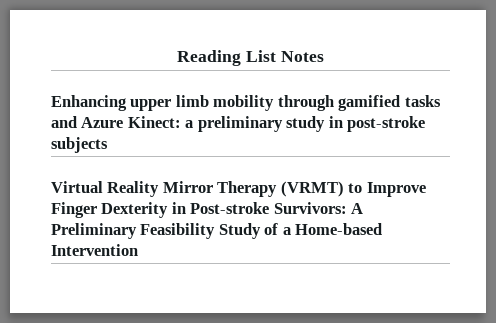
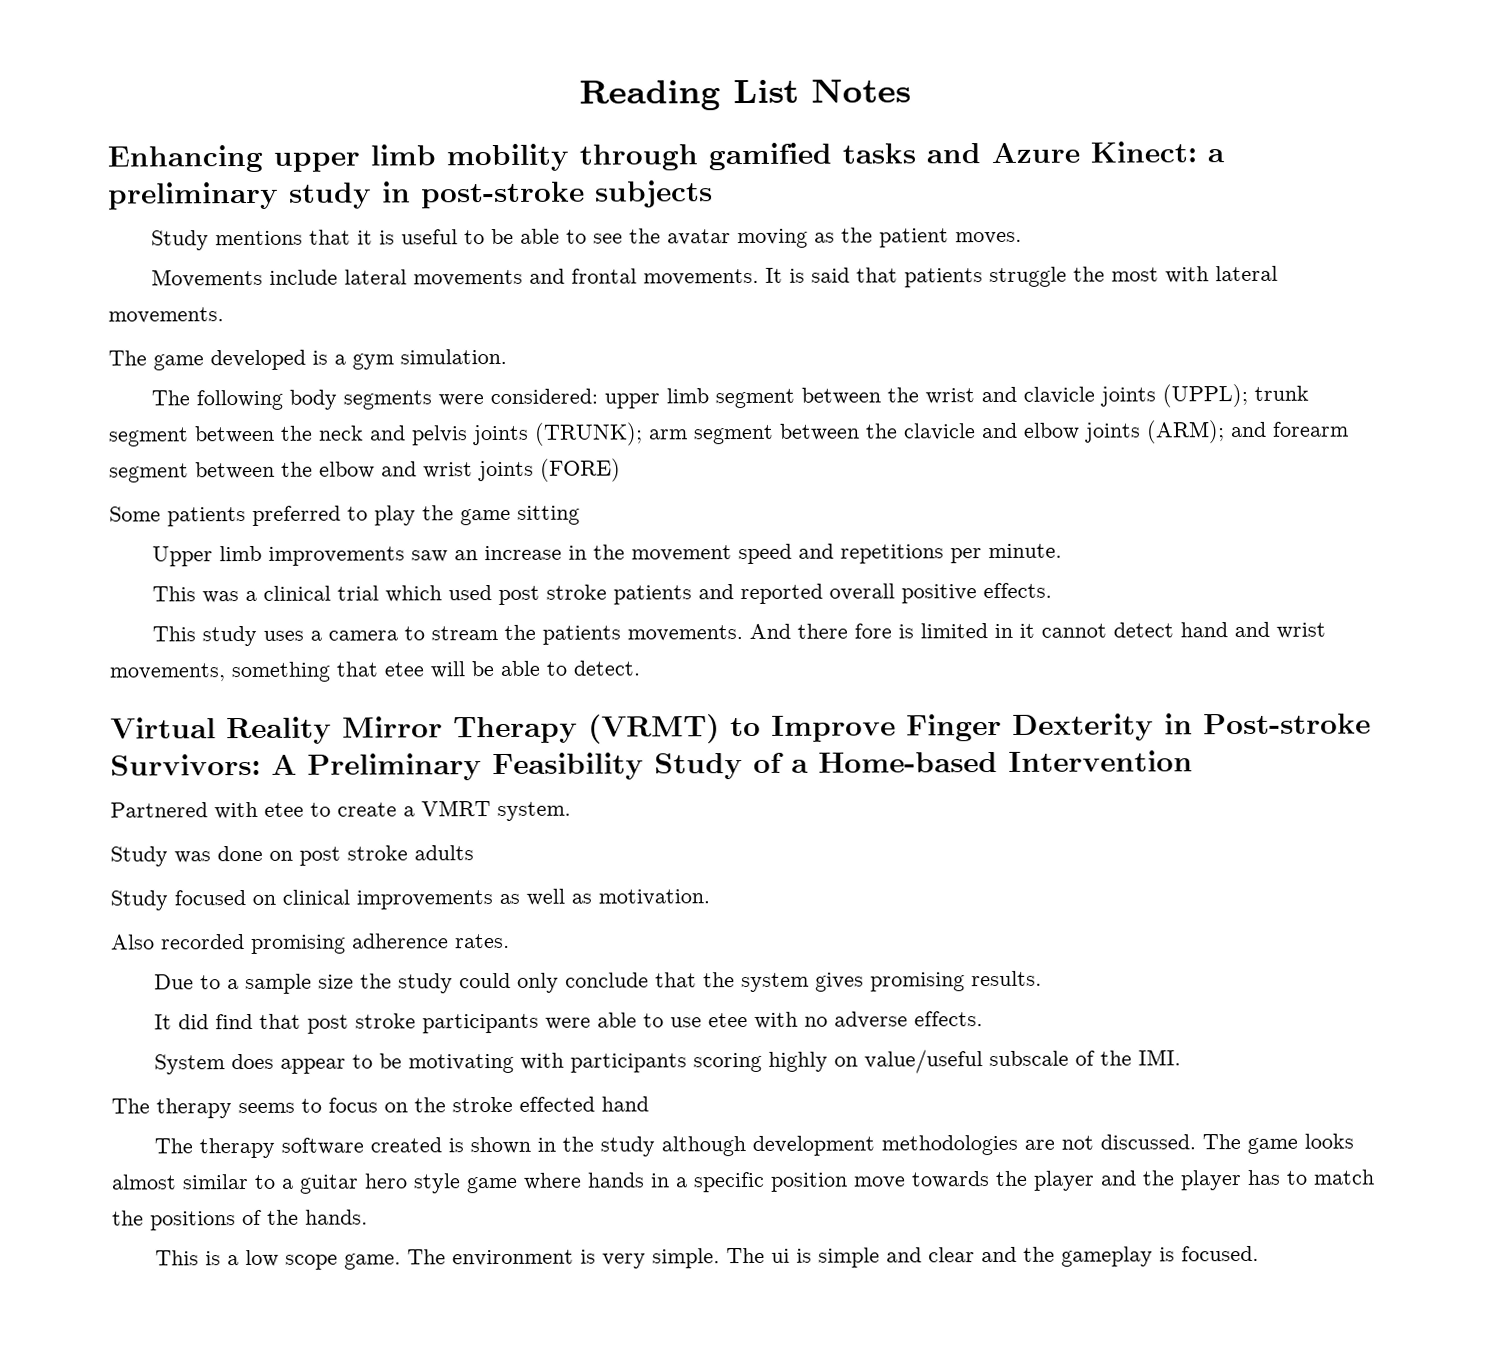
(108, 145) none -> [150,227,1022,251] [150,265,1278,288] [108,307,224,324] [108,348,507,371] [150,383,1309,411] [108,420,1349,447] [109,458,621,483] [109,505,580,527] [151,543,1062,567] [151,582,1052,606] [151,621,1326,647] [109,660,640,683] // Study mentions that it is useful to be able to see the avatar moving as the patient moves. // Movements include lateral movements and frontal movements. It is said that patients struggle the most with lateral movements. // The game developed is a gym simulation. // The following body segments were considered: upper limb segment between the wrist and clavicle joints (UPPL); trunk segment between the neck and pelvis joints (TRUNK); arm segment between the clavicle and elbow joints (ARM); and forearm segment between the elbow and wrist joints (FORE) // Some patients preferred to play the game sitting // Upper limb improvements saw an increase in the movement speed and repetitions per minute. // This was a clinical trial which used post stroke patients and reported overall positive effects. // This study uses a camera to stream the patients movements. And there fore is limited in it cannot detect hand and wrist movements, something that etee will be able to detect.
(138, 250) none -> [110,800,571,822] [110,845,474,867] [110,888,710,911] [111,933,510,954] [153,970,1042,995] [153,1011,983,1034] [153,1049,1181,1075] [111,1096,649,1119] [153,1133,1354,1159] [111,1169,1375,1194] [112,1209,368,1231] [154,1245,1259,1270] // Partnered with etee to create a VMRT system. // Study was done on post stroke adults // Study focused on clinical improvements as well as motivation. // Also recorded promising adherence rates. // Due to a sample size the study could only conclude that the system gives promising results. // It did find that post stroke participants were able to use etee with no adverse effects. // System does appear to be motivating with participants scoring highly on value/useful subscale of the IMI. // The therapy seems to focus on the stroke effected hand // The therapy software created is shown in the study although development methodologies are not discussed. The game looks almost similar to a guitar hero style game where hands in a specific position move towards the player and the player has to match the positions of the hands. // This is a low scope game. The environment is very simple. The ui is simple and clear and the gameplay is focused.

